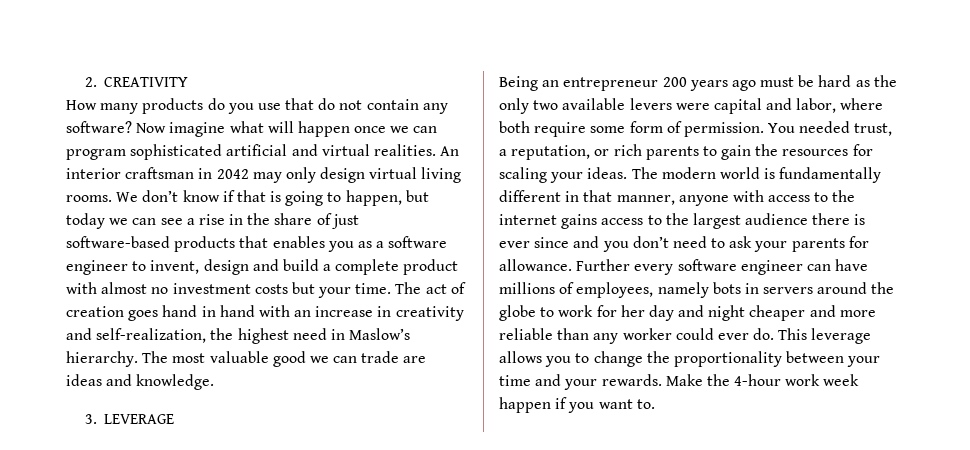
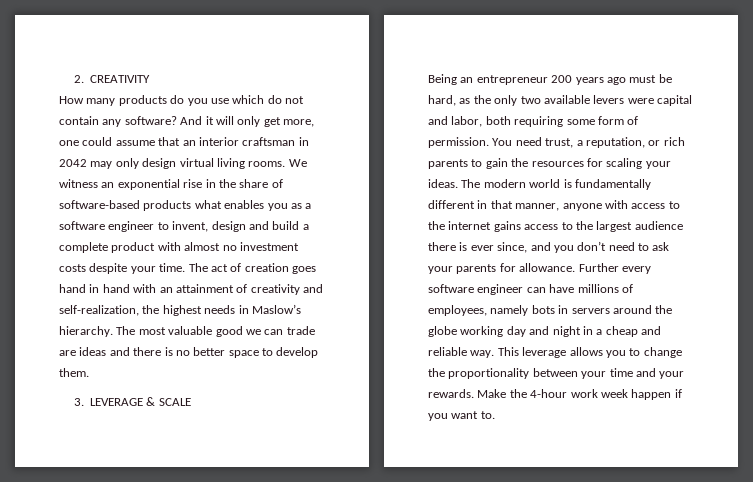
[285,98,315,110] that -> [232,95,265,104] which
[136,121,438,137] [66,144,460,160] Now imagine what will happen once we can program sophisticated artificial and virtual realities. An -> [180,116,314,127] [59,137,196,146] And it will only get more, one could assume that an
[142,190,429,206] [66,213,195,229] don’t know if that is going to happen, but today we can see a -> [59,179,180,190] witness an exponential
[331,214,359,229] just -> (283, 183) none
[239,236,269,248] that -> [194,200,222,209] what
[291,282,315,294] but -> [89,263,128,274] despite
[315,306,392,317] increase in -> [175,284,248,293] attainment of
[292,328,327,340] need -> [204,305,236,314] needs
[136,374,215,390] knowledge. -> [133,347,319,358] [59,368,89,377] there is no better space to develop them.
(175, 419) none -> [146,397,191,406] & SCALE
[818,75,852,87] hard -> [428,95,456,106] hard,
[840,98,884,110] [499,121,587,137] where both require -> [485,116,564,127] both requiring
[799,121,851,133] needed -> [515,137,542,146] need
[534,237,570,248] since -> [497,242,528,253] since,
[540,305,876,321] [499,328,775,344] to work for her day and night cheaper and more reliable than any worker could ever do. -> [460,326,661,337] [428,347,495,358] working day and night in a cheap and reliable way.

